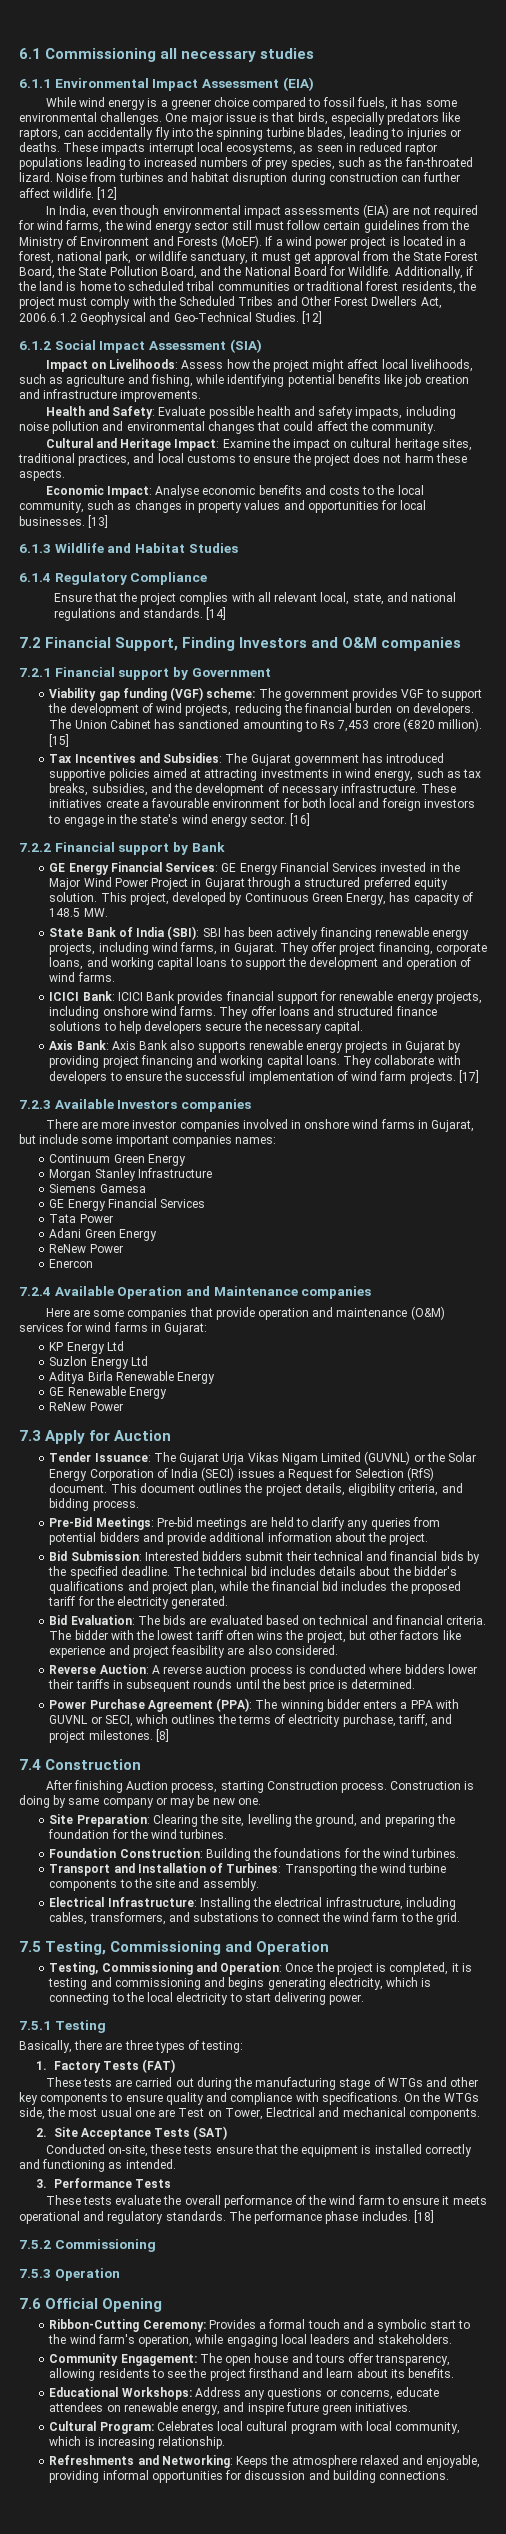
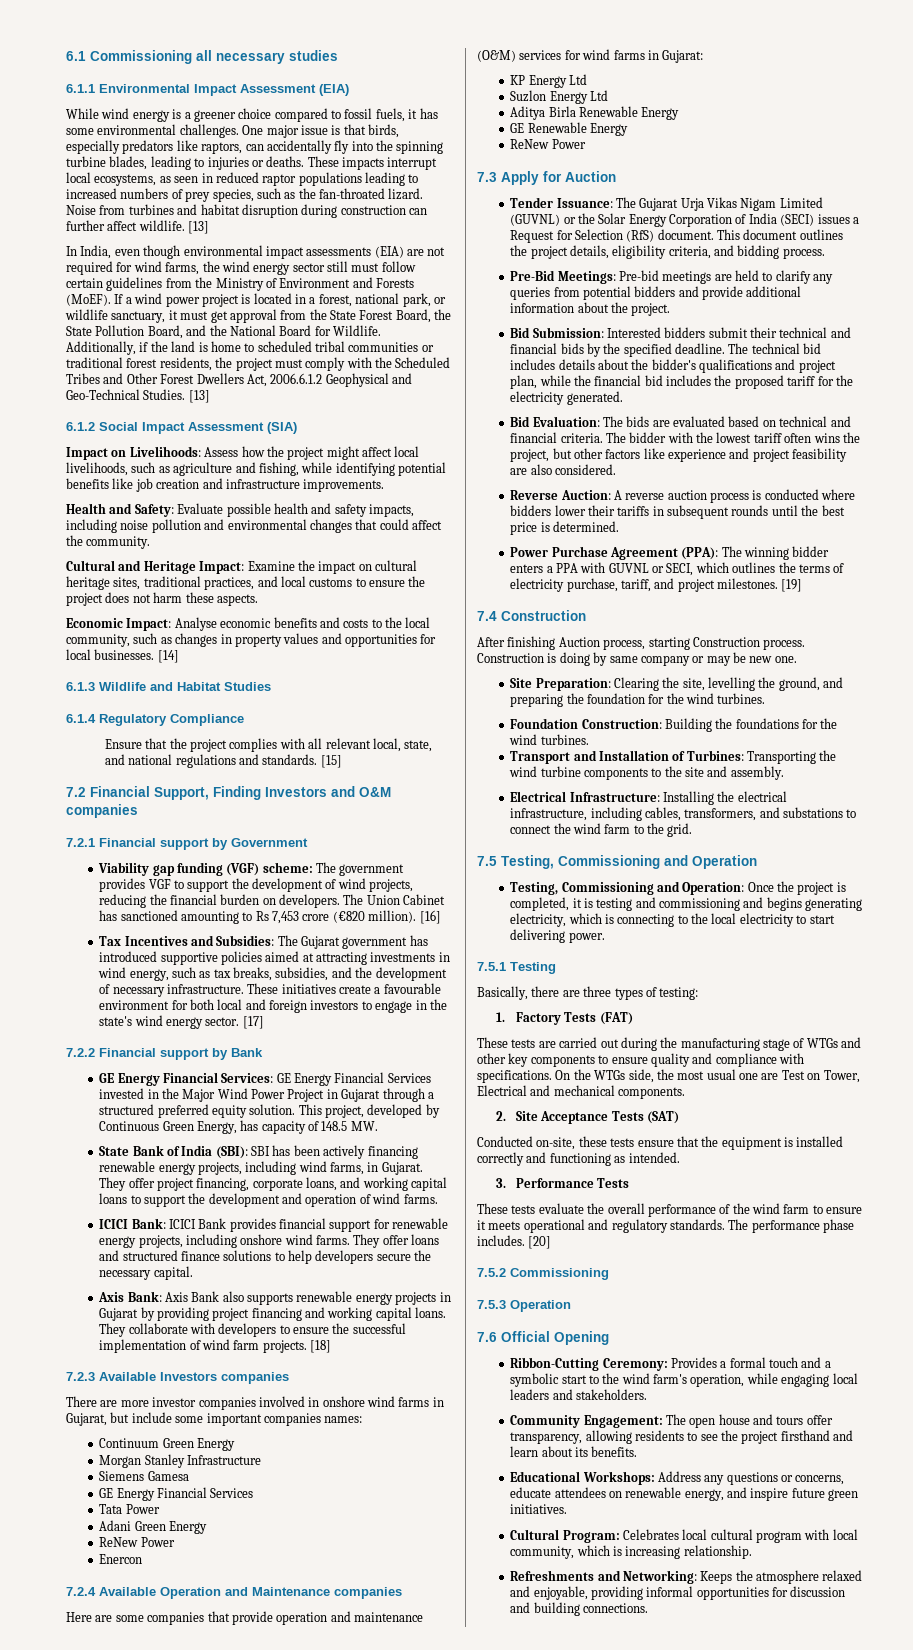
[97,187,118,200] [12] -> [188,221,210,234] [13]
[302,311,323,324] [12] -> [188,390,210,403] [13]
[88,515,109,528] [13] -> [157,650,179,663] [14]
[206,607,227,620] [14] -> [320,755,342,768] [15]
[49,734,70,747] [15] -> [419,910,441,924] [16]
[290,813,311,826] [16] -> [242,1016,264,1029] [17]
[458,1070,479,1083] [17] -> [310,1340,332,1353] [18]
[155,1729,169,1742] [8] -> [781,579,803,592] [19]
[413,2210,434,2223] [18] -> [528,1236,552,1249] [20]

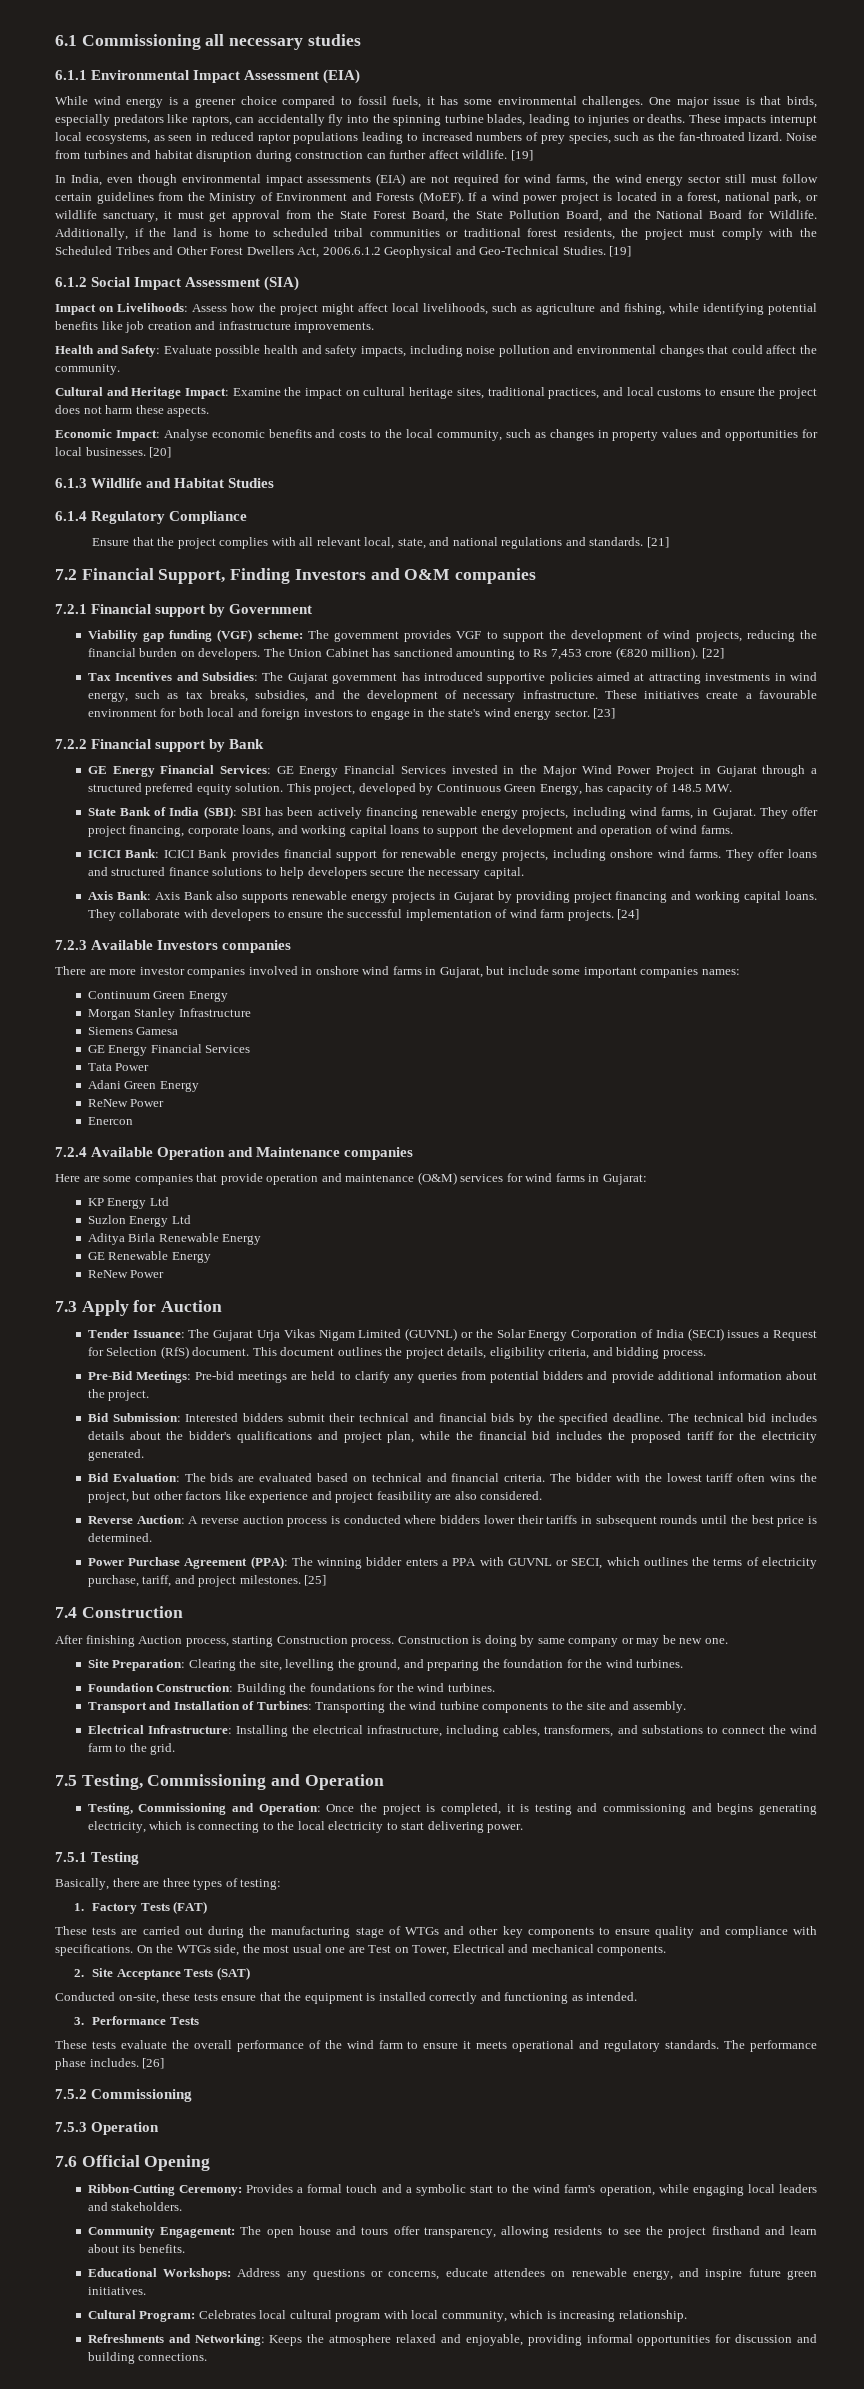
[188,221,210,234] [13] -> [510,150,533,161] [19]
[188,390,210,403] [13] -> [609,246,632,257] [19]
[157,650,179,663] [14] -> [149,447,172,458] [20]
[320,755,342,768] [15] -> [646,537,669,548] [21]
[419,910,441,924] [16] -> [701,648,724,659] [22]
[242,1016,264,1029] [17] -> [593,708,616,719] [23]
[310,1340,332,1353] [18] -> [617,909,640,920] [24]
[781,579,803,592] [19] -> [304,1575,327,1586] [25]
[528,1236,552,1249] [20] -> [142,2058,165,2069] [26]

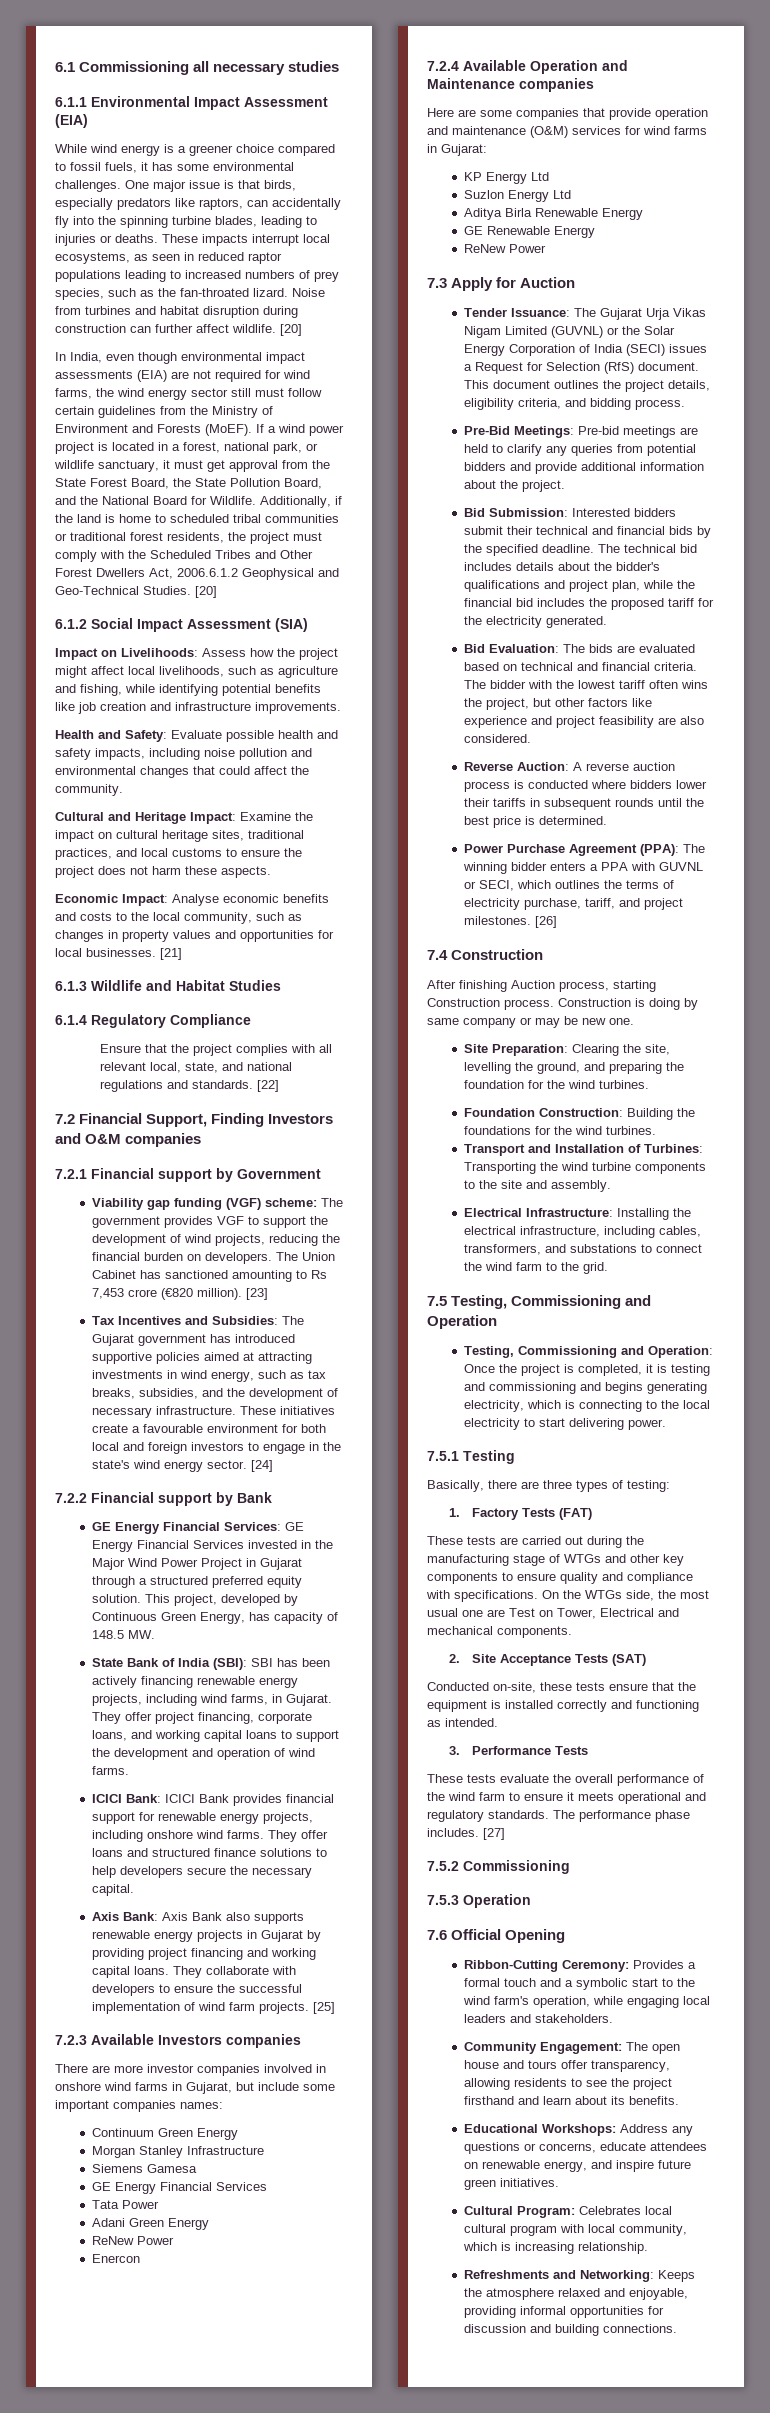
[510,150,533,161] [19] -> [280,324,302,336] [20]
[609,246,632,257] [19] -> [195,586,217,598] [20]
[149,447,172,458] [20] -> [160,948,182,960] [21]
[646,537,669,548] [21] -> [256,1080,279,1092] [22]
[701,648,724,659] [22] -> [245,1288,268,1300] [23]
[593,708,616,719] [23] -> [250,1460,273,1472] [24]
[617,909,640,920] [24] -> [312,2002,335,2014] [25]
[304,1575,327,1586] [25] -> [534,916,557,928] [26]
[142,2058,165,2069] [26] -> [483,1828,505,1840] [27]

